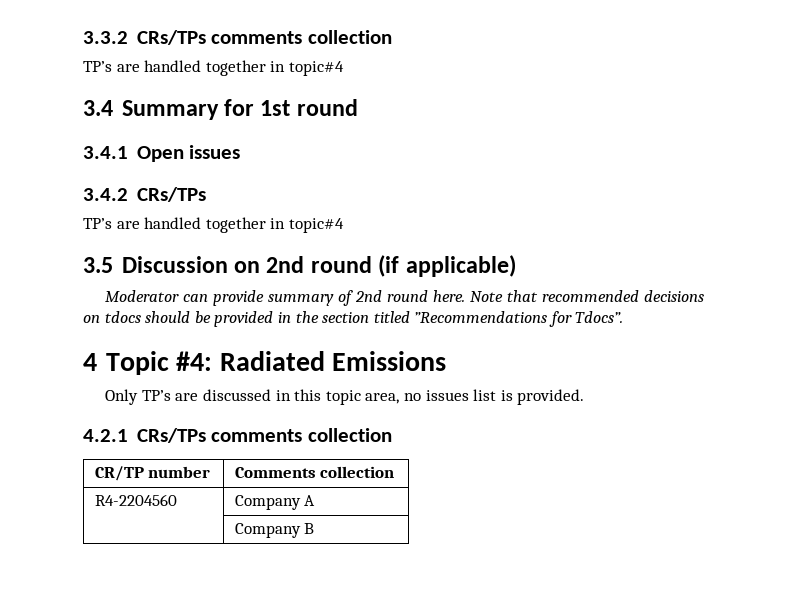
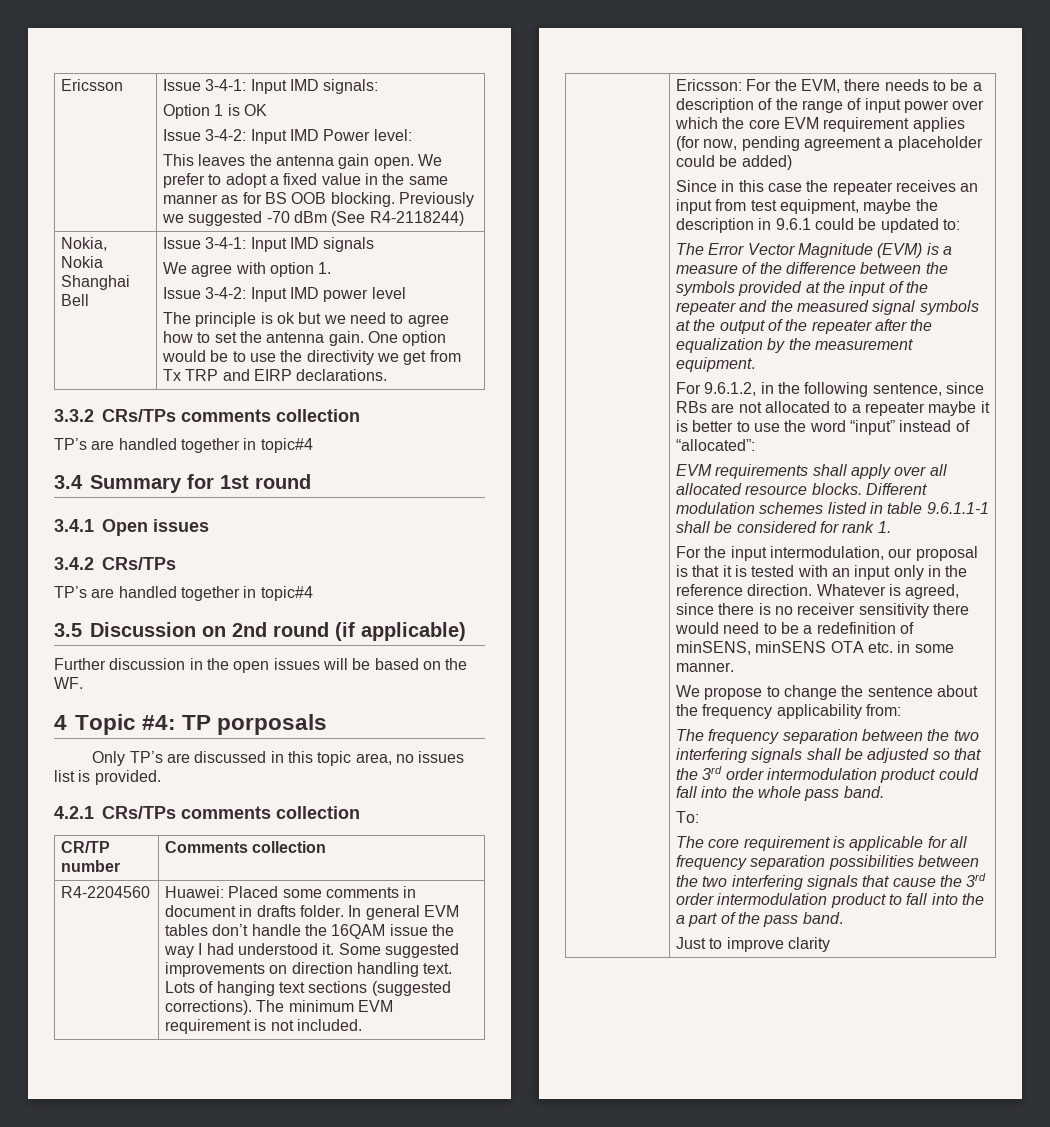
(83, 37) none -> [61,79,124,91] [163,79,379,94] [163,104,267,119] [163,129,412,144] [163,154,442,169] [163,173,448,188] [163,192,474,207] [162,211,464,226] [61,237,108,251] [61,256,104,268] [61,275,131,290] [61,294,90,306] [163,237,375,252] [163,262,332,277] [163,287,406,302] [163,312,449,327] [163,331,447,346] [162,350,461,365] [163,369,388,381] Ericsson | Issue 3-4-1: Input IMD signals: // Option 1 is OK // Issue 3-4-2: Input IMD Power level: // This leaves the antenna gain open. We prefer to adopt a fixed value in the same manner as for BS OOB blocking. Previously we suggested -70 dBm (See R4-2118244) // Nokia, Nokia Shanghai Bell | Issue 3-4-1: Input IMD signals // We agree with option 1. // Issue 3-4-2: Input IMD power level // The principle is ok but we need to agree how to set the antenna gain. One option would be to use the directivity we get from Tx TRP and EIRP declarations. //
[105,290,704,306] [83,311,624,327] Moderator can provide summary of 2nd round here. Note that recommended decisions on tdocs should be provided in the section titled ”Recommendations for Tdocs”. -> [54,658,468,673] [54,677,83,689] Further discussion in the open issues will be based on the WF.
[219,351,447,371] Radiated Emissions -> [182,714,328,735] TP porposals
[234,495,316,510] [234,523,315,538] Company A // | Company B -> [165,886,417,898] [165,905,459,920] [165,924,454,939] [164,943,459,958] [165,962,453,977] [165,981,451,996] [165,1000,393,1015] [165,1019,362,1034] [676,79,982,93] [676,98,985,113] [675,117,965,132] [676,136,983,151] [676,155,792,170] [676,180,979,195] [676,199,938,214] [676,218,960,233] [676,243,952,258] [676,262,948,274] [676,281,928,296] [676,300,979,315] [676,319,933,334] [676,338,913,353] [676,357,756,372] [676,382,984,397] [676,401,990,416] [676,420,970,435] [676,439,756,451] [676,464,947,479] [676,483,927,495] [676,502,989,514] [676,521,891,533] [676,546,978,561] [676,565,968,580] [676,584,960,599] [676,603,969,618] [675,622,914,634] [676,641,954,655] [676,662,735,672] [676,685,978,700] [676,704,901,719] [676,729,979,744] [676,748,981,763] [676,766,979,783] [676,786,884,801] [676,811,700,823] [676,836,967,851] [676,855,979,870] [676,873,987,890] [676,893,984,908] [676,912,843,927] [676,937,830,952] Huawei: Placed some comments in document in drafts folder. In general EVM tables don’t handle the 16QAM issue the way I had understood it. Some suggested improvements on direction handling text. Lots of hanging text sections (suggested corrections). The minimum EVM requirement is not included. // | Ericsson: For the EVM, there needs to be a description of the range of input power over which the core EVM requirement applies (for now, pending agreement a placeholder could be added) // Since in this case the repeater receives an input from test equipment, maybe the description in 9.6.1 could be updated to: // The Error Vector Magnitude (EVM) is a measure of the difference between the symbols provided at the input of the repeater and the measured signal symbols at the output of the repeater after the equalization by the measurement equipment. // For 9.6.1.2, in the following sentence, since RBs are not allocated to a repeater maybe it is better to use the word “input” instead of “allocated”: // EVM requirements shall apply over all allocated resource blocks. Different modulation schemes listed in table 9.6.1.1-1 shall be considered for rank 1. // For the input intermodulation, our proposal is that it is tested with an input only in the reference direction. Whatever is agreed, since there is no receiver sensitivity there would need to be a redefinition of minSENS, minSENS OTA etc. in some manner. // We propose to change the sentence about the frequency applicability from: // The frequency separation between the two interfering signals shall be adjusted so that the 3rd order intermodulation product could fall into the whole pass band. // To: // The core requirement is applicable for all frequency separation possibilities between the two interfering signals that cause the 3rd order intermodulation product to fall into the a part of the pass band. // Just to improve clarity

